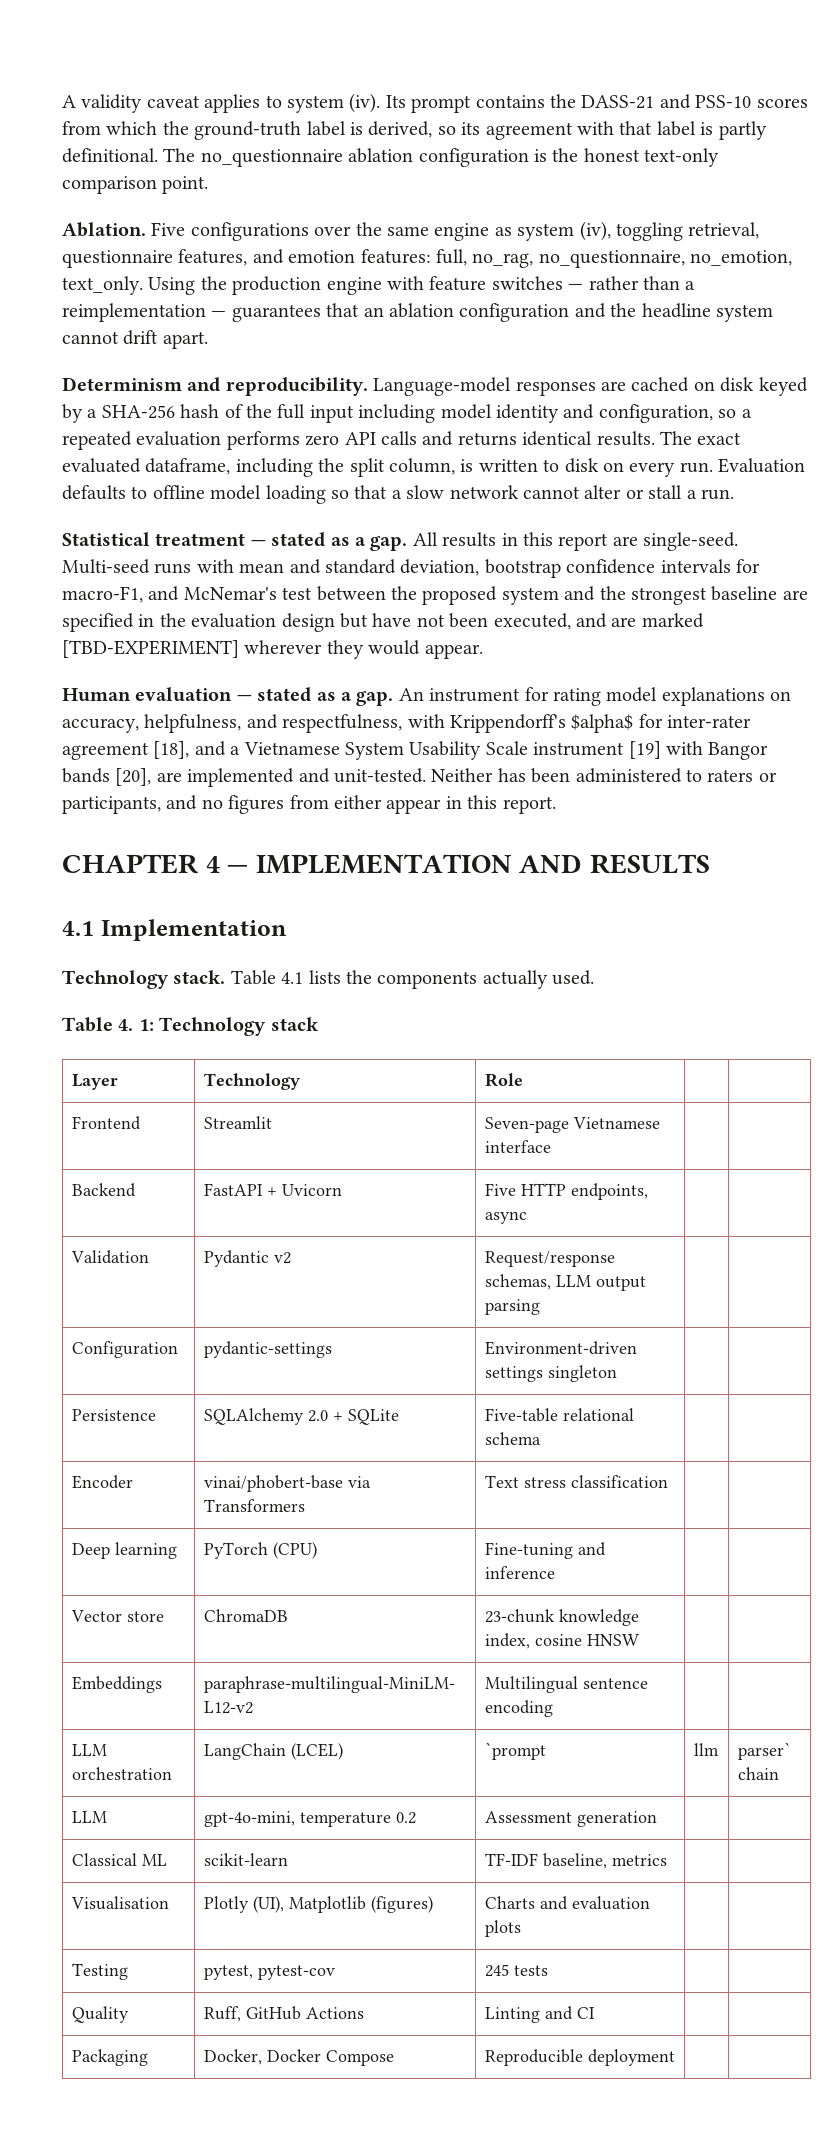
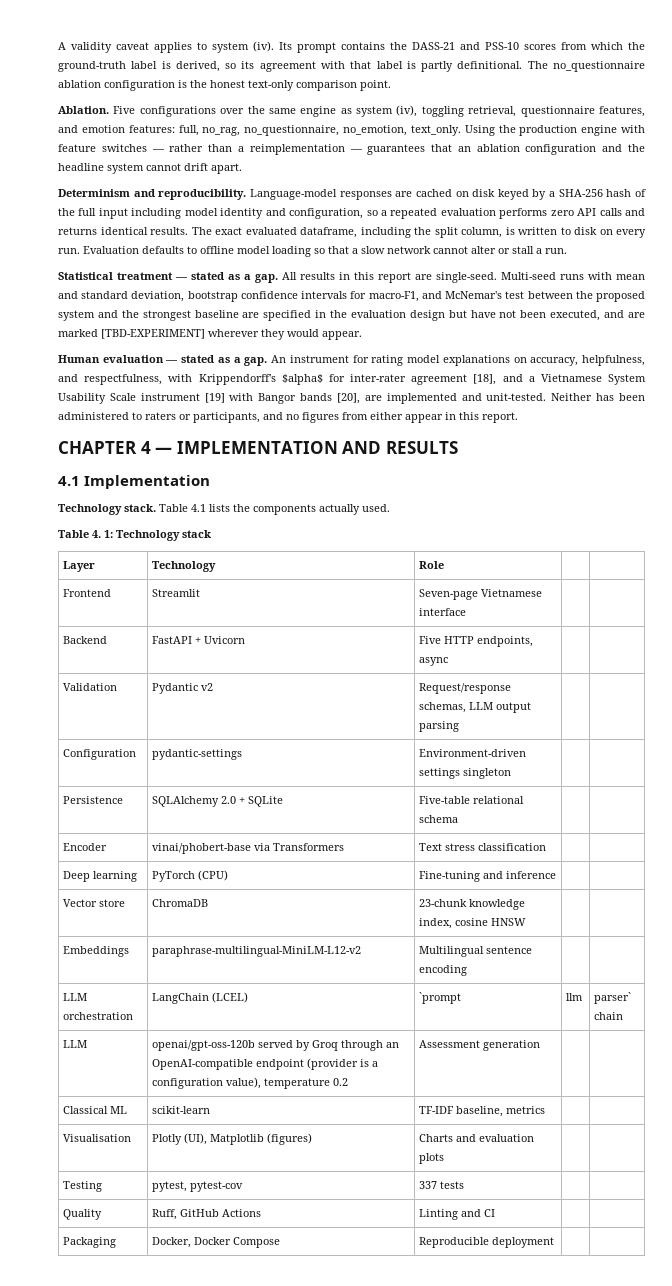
[203,1811,295,1827] gpt-4o-mini, -> [152,1040,400,1051] [152,1058,379,1070] [152,1077,262,1089] openai/gpt-oss-120b served by Groq through an OpenAI-compatible endpoint (provider is a configuration value),
[484,1964,509,1977] 245 -> [419,1181,438,1189] 337

